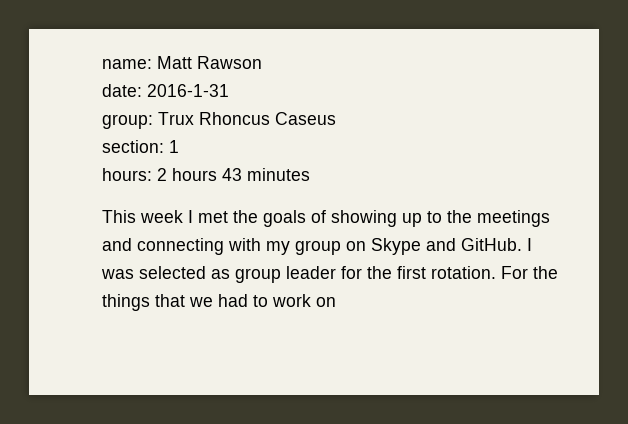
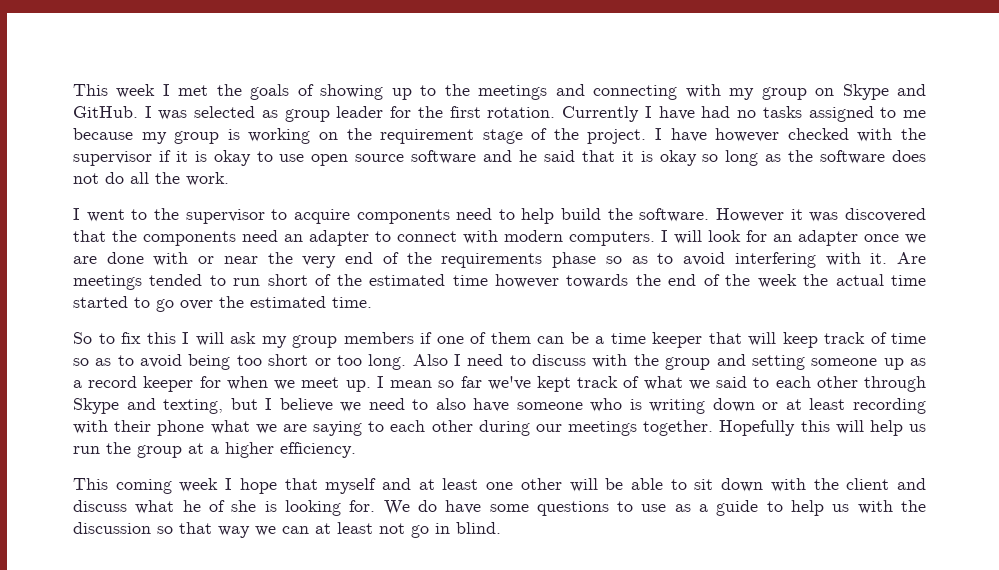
[102,56,262,69] [102,84,229,97] [102,112,336,129] [102,140,179,153] [102,168,310,181] name: Matt Rawson // date: 2016-1-31 // group: Trux Rhoncus Caseus // section: 1 // hours: 2 hours 43 minutes // -> (73, 90) none
[501,266,558,279] [102,294,336,311] For the things that we had to work on -> [562,106,926,122] [73,128,927,144] [73,150,926,166] [73,172,229,186] [73,208,926,224] [73,230,926,246] [73,252,926,268] [73,274,927,290] [73,296,372,312] [73,332,926,348] [73,354,927,370] [73,376,927,392] [73,398,926,414] [73,420,926,436] [73,442,356,458] [73,478,926,494] [73,500,927,516] [73,522,501,538] Currently I have had no tasks assigned to me because my group is working on the requirement stage of the project. I have however checked with the supervisor if it is okay to use open source software and he said that it is okay so long as the software does not do all the work. // I went to the supervisor to acquire components need to help build the software. However it was discovered that the components need an adapter to connect with modern computers. I will look for an adapter once we are done with or near the very end of the requirements phase so as to avoid interfering with it. Are meetings tended to run short of the estimated time however towards the end of the week the actual time started to go over the estimated time. // So to fix this I will ask my group members if one of them can be a time keeper that will keep track of time so as to avoid being too short or too long. Also I need to discuss with the group and setting someone up as a record keeper for when we meet up. I mean so far we've kept track of what we said to each other through Skype and texting, but I believe we need to also have someone who is writing down or at least recording with their phone what we are saying to each other during our meetings together. Hopefully this will help us run the group at a higher efficiency. // This coming week I hope that myself and at least one other will be able to sit down with the client and discuss what he of she is looking for. We do have some questions to use as a guide to help us with the discussion so that way we can at least not go in blind.

